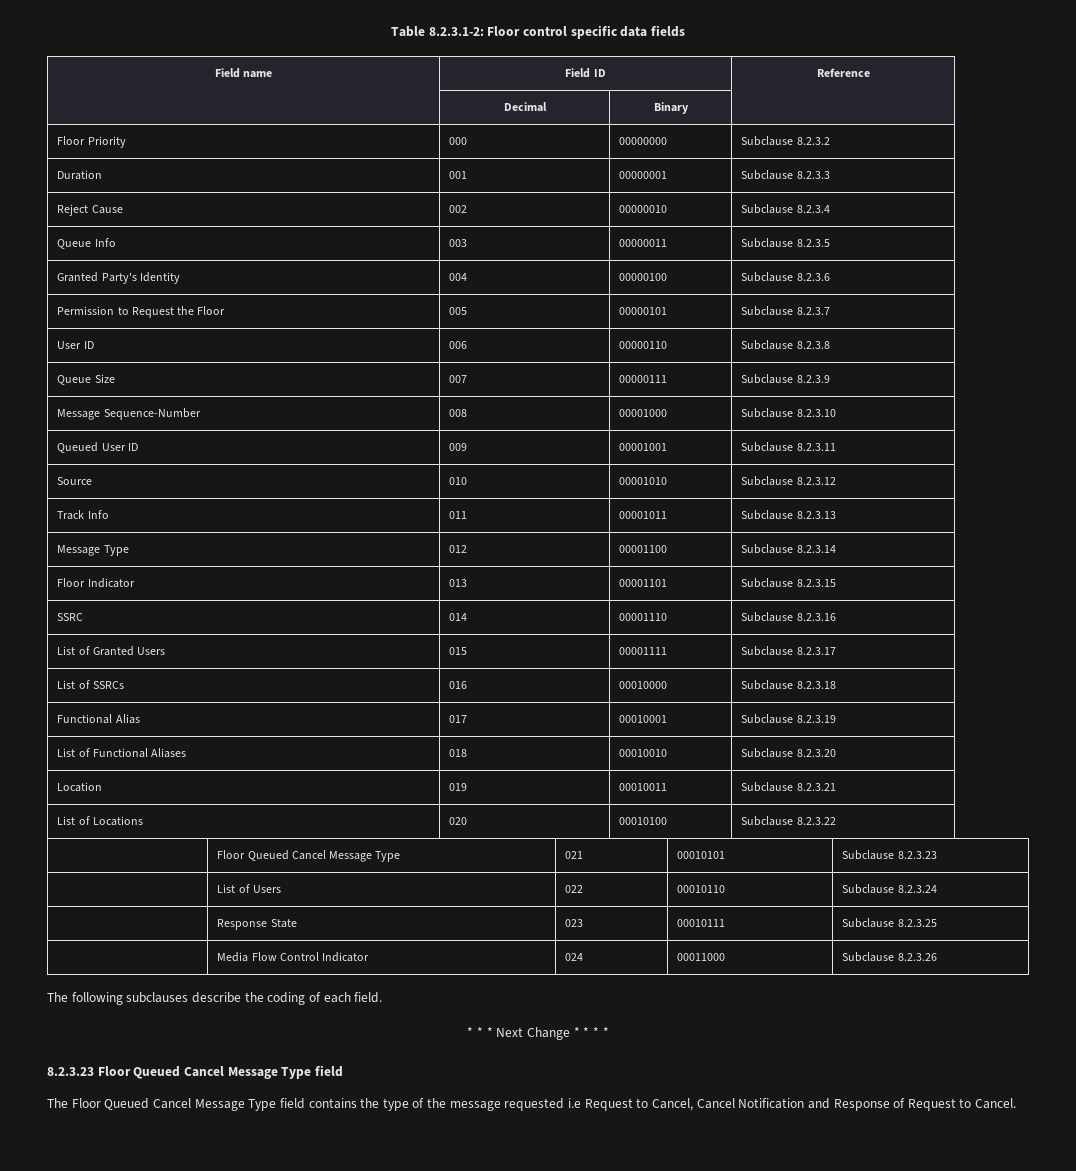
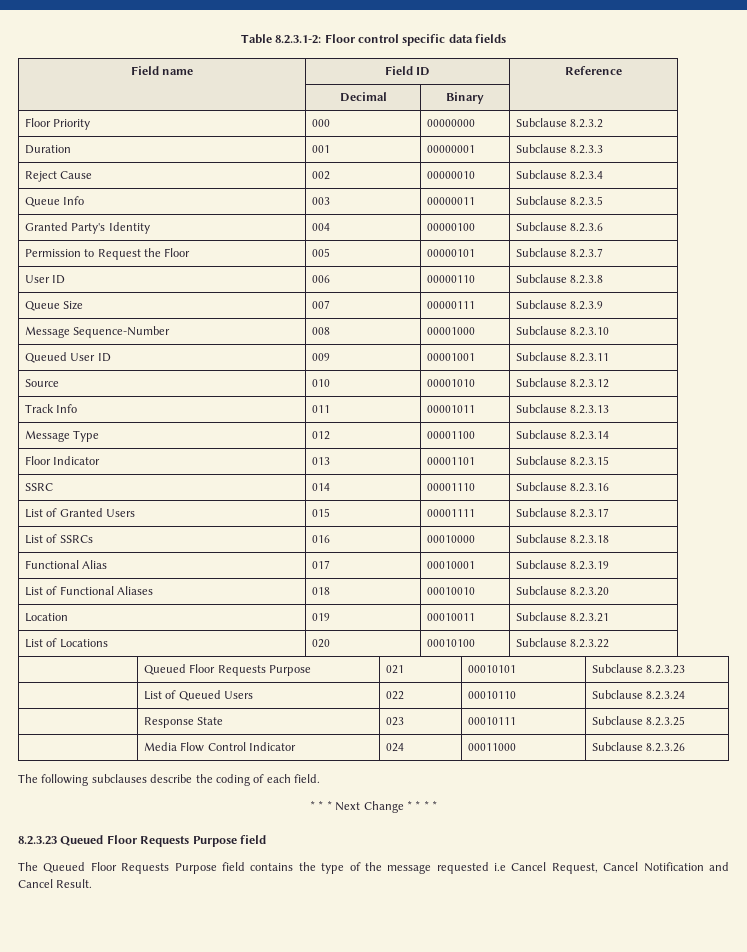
[217,850,401,862] Floor Queued Cancel Message Type -> [143,664,312,676] Queued Floor Requests Purpose
(250, 888) none -> [178,690,221,701] Queued
[97,1065,343,1079] [47,1098,277,1111] Floor Queued Cancel Message Type field // The Floor Queued Cancel Message Type -> [60,835,266,847] [18,862,217,874] Queued Floor Requests Purpose field // The Queued Floor Requests Purpose
[584,1098,1017,1111] Request to Cancel, Cancel Notification and Response of Request to Cancel. -> [511,862,730,874] [18,879,93,888] Cancel Request, Cancel Notification and Cancel Result.

